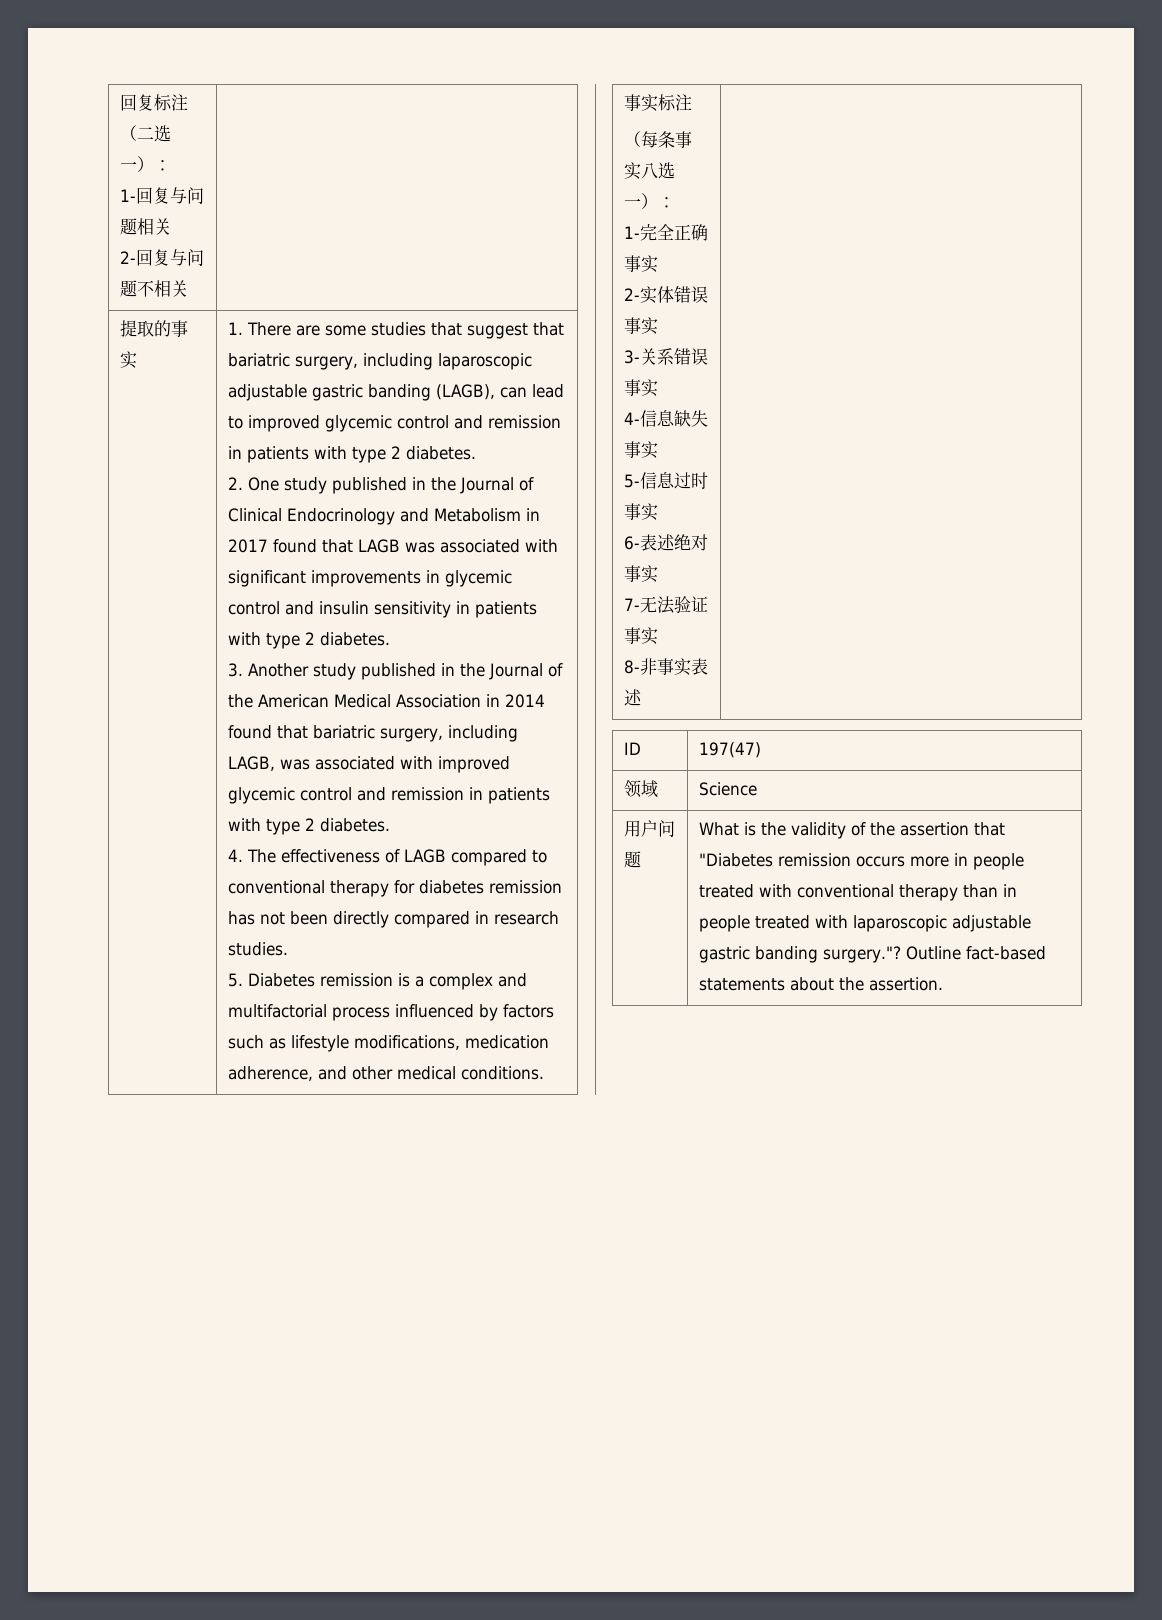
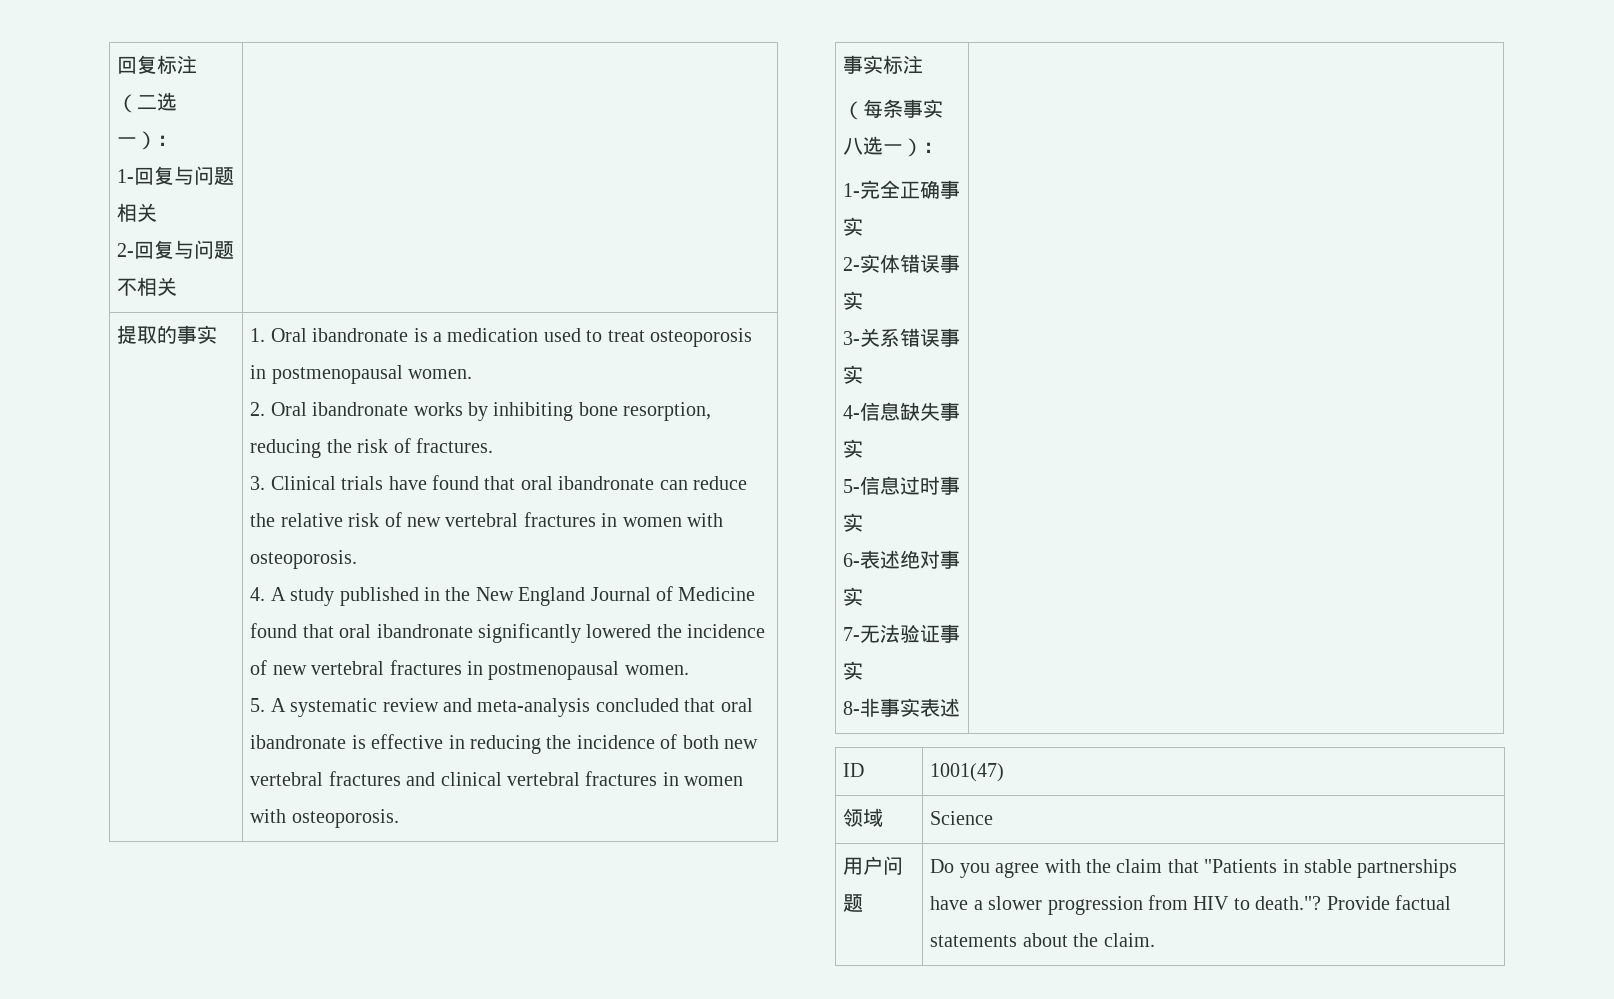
[247,322,565,339] [228,353,533,370] [228,384,565,401] [228,415,562,432] [228,446,477,463] [228,477,535,494] [228,508,541,525] [228,539,559,553] [228,570,513,587] [228,601,538,618] [228,632,391,649] [228,663,564,680] [228,694,546,708] [228,725,519,742] [228,756,511,773] [228,787,551,804] [228,818,391,835] [228,849,548,866] [228,880,563,897] [228,911,560,928] [228,942,289,956] [228,973,528,990] [228,1004,555,1021] [228,1035,550,1052] [228,1066,545,1081] There are some studies that suggest that bariatric surgery, including laparoscopic adjustable gastric banding (LAGB), can lead to improved glycemic control and remission in patients with type 2 diabetes. // 2. One study published in the Journal of Clinical Endocrinology and Metabolism in 2017 found that LAGB was associated with significant improvements in glycemic control and insulin sensitivity in patients with type 2 diabetes. // 3. Another study published in the Journal of the American Medical Association in 2014 found that bariatric surgery, including LAGB, was associated with improved glycemic control and remission in patients with type 2 diabetes. // 4. The effectiveness of LAGB compared to conventional therapy for diabetes remission has not been directly compared in research studies. // 5. Diabetes remission is a complex and multifactorial process influenced by factors such as lifestyle modifications, medication adherence, and other medical conditions. -> [270,328,753,347] [250,365,473,384] [250,402,712,421] [250,438,494,458] [250,475,748,490] [250,512,724,527] [250,550,358,569] [250,586,756,606] [250,623,766,643] [250,660,689,680] [250,698,753,717] [250,734,759,754] [250,771,744,786] [250,809,399,828] Oral ibandronate is a medication used to treat osteoporosis in postmenopausal women. // 2. Oral ibandronate works by inhibiting bone resorption, reducing the risk of fractures. // 3. Clinical trials have found that oral ibandronate can reduce the relative risk of new vertebral fractures in women with osteoporosis. // 4. A study published in the New England Journal of Medicine found that oral ibandronate significantly lowered the incidence of new vertebral fractures in postmenopausal women. // 5. A systematic review and meta-analysis concluded that oral ibandronate is effective in reducing the incidence of both new vertebral fractures and clinical vertebral fractures in women with osteoporosis.
[699,742,762,758] 197(47) -> [930,763,1005,782] 1001(47)
[699,822,1006,839] [699,853,1025,870] [699,884,1018,901] [699,915,1032,932] [699,946,1047,963] What is the validity of the assertion that "Diabetes remission occurs more in people treated with conventional therapy than in people treated with laparoscopic adjustable gastric banding surgery."? Outline fact-based -> [930,859,1458,878] [930,895,1452,915] Do you agree with the claim that "Patients in stable partnerships have a slower progression from HIV to death."? Provide factual
[869,977,944,991] assertion. -> [1103,933,1155,947] claim.

